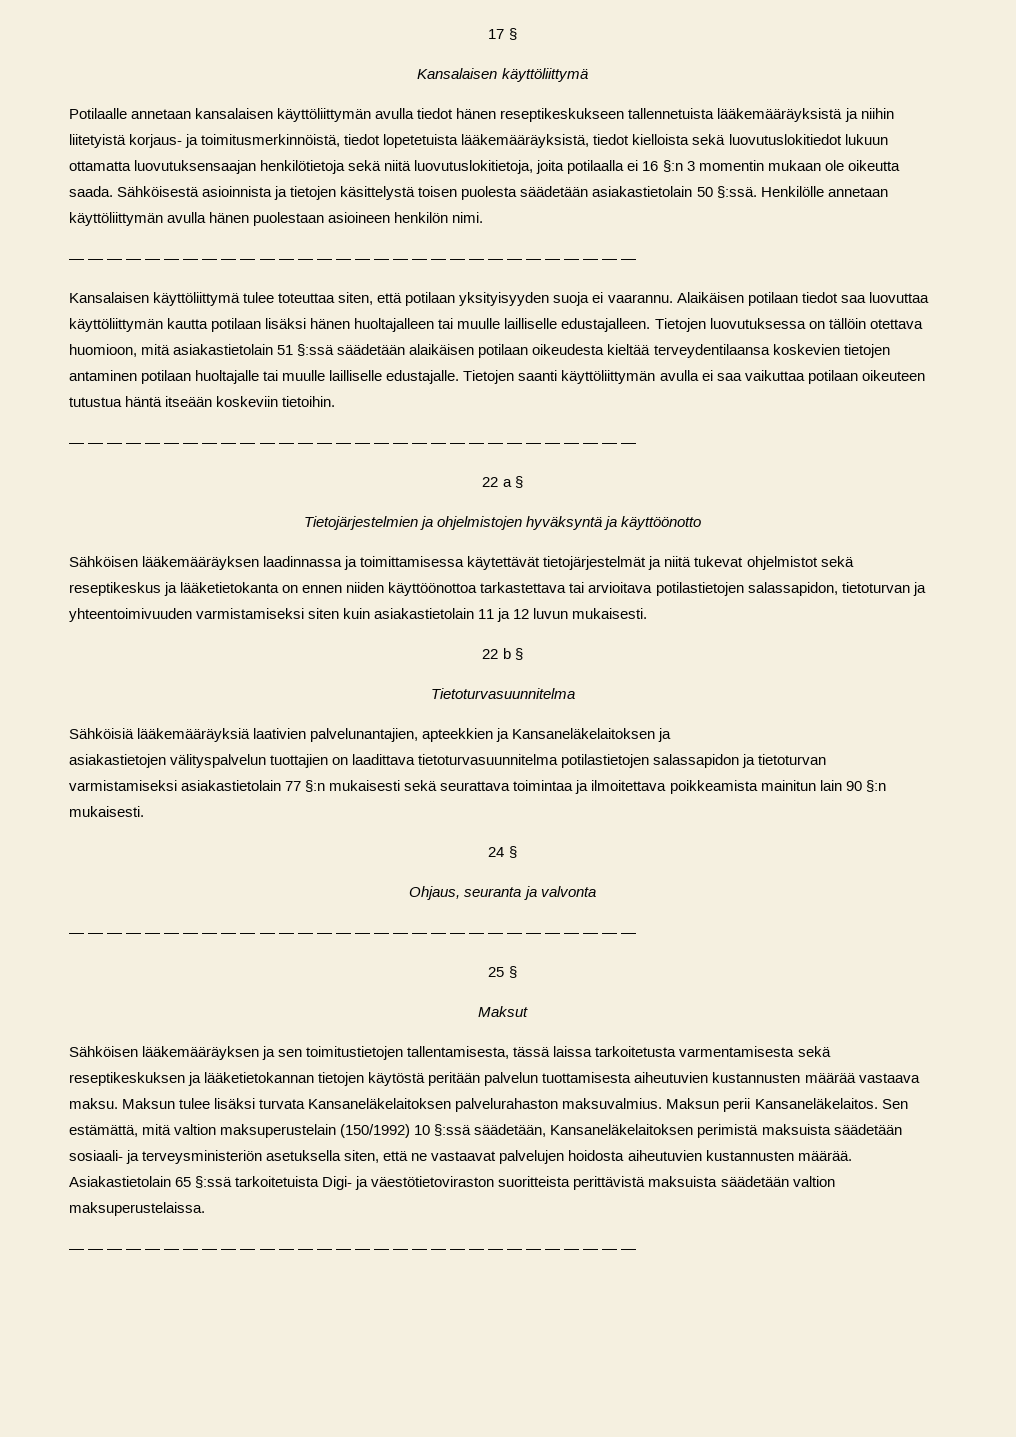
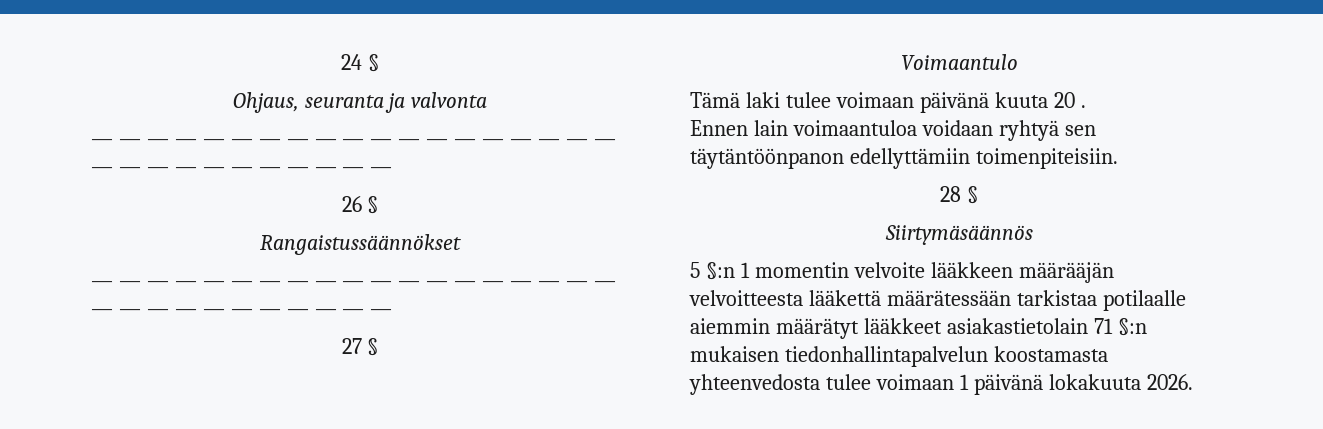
[488,28,517,40] [417,68,588,82] [69,108,894,122] [69,134,888,148] [69,160,900,174] [69,186,888,200] [69,212,484,226] [69,259,637,263] [69,292,929,306] [69,318,923,332] [69,344,890,358] [69,370,925,384] [69,396,336,407] [69,443,637,447] [482,476,523,488] [303,516,702,530] [69,556,854,570] [69,582,926,596] [69,608,648,622] [482,648,523,660] [430,688,575,699] [69,728,672,742] [69,754,827,768] [69,780,886,794] [69,806,144,817] 17 § // Kansalaisen käyttöliittymä // Potilaalle annetaan kansalaisen käyttöliittymän avulla tiedot hänen reseptikeskukseen tallennetuista lääkemääräyksistä ja niihin liitetyistä korjaus- ja toimitusmerkinnöistä, tiedot lopetetuista lääkemääräyksistä, tiedot kielloista sekä luovutuslokitiedot lukuun ottamatta luovutuksensaajan henkilötietoja sekä niitä luovutuslokitietoja, joita potilaalla ei 16 §:n 3 momentin mukaan ole oikeutta saada. Sähköisestä asioinnista ja tietojen käsittelystä toisen puolesta säädetään asiakastietolain 50 §:ssä. Henkilölle annetaan käyttöliittymän avulla hänen puolestaan asioineen henkilön nimi. // — — — — — — — — — — — — — — — — — — — — — — — — — — — — — — // Kansalaisen käyttöliittymä tulee toteuttaa siten, että potilaan yksityisyyden suoja ei vaarannu. Alaikäisen potilaan tiedot saa luovuttaa käyttöliittymän kautta potilaan lisäksi hänen huoltajalleen tai muulle lailliselle edustajalleen. Tietojen luovutuksessa on tällöin otettava huomioon, mitä asiakastietolain 51 §:ssä säädetään alaikäisen potilaan oikeudesta kieltää terveydentilaansa koskevien tietojen antaminen potilaan huoltajalle tai muulle lailliselle edustajalle. Tietojen saanti käyttöliittymän avulla ei saa vaikuttaa potilaan oikeuteen tutustua häntä itseään koskeviin tietoihin. // — — — — — — — — — — — — — — — — — — — — — — — — — — — — — — // 22 a § // Tietojärjestelmien ja ohjelmistojen hyväksyntä ja käyttöönotto // Sähköisen lääkemääräyksen laadinnassa ja toimittamisessa käytettävät tietojärjestelmät ja niitä tukevat ohjelmistot sekä reseptikeskus ja lääketietokanta on ennen niiden käyttöönottoa tarkastettava tai arvioitava potilastietojen salassapidon, tietoturvan ja yhteentoimivuuden varmistamiseksi siten kuin asiakastietolain 11 ja 12 luvun mukaisesti. // 22 b § // Tietoturvasuunnitelma // Sähköisiä lääkemääräyksiä laativien palvelunantajien, apteekkien ja Kansaneläkelaitoksen ja // asiakastietojen välityspalvelun tuottajien on laadittava tietoturvasuunnitelma potilastietojen salassapidon ja tietoturvan varmistamiseksi asiakastietolain 77 §:n mukaisesti sekä seurattava toimintaa ja ilmoitettava poikkeamista mainitun lain 90 §:n mukaisesti. // -> (341, 62) none
[488,966,517,978] [478,1006,528,1017] [69,1046,831,1060] [69,1072,920,1086] [69,1098,908,1112] [69,1124,902,1138] [69,1150,852,1164] [69,1176,835,1190] [69,1202,205,1216] 25 § // Maksut // Sähköisen lääkemääräyksen ja sen toimitustietojen tallentamisesta, tässä laissa tarkoitetusta varmentamisesta sekä reseptikeskuksen ja lääketietokannan tietojen käytöstä peritään palvelun tuottamisesta aiheutuvien kustannusten määrää vastaava maksu. Maksun tulee lisäksi turvata Kansaneläkelaitoksen palvelurahaston maksuvalmius. Maksun perii Kansaneläkelaitos. Sen estämättä, mitä valtion maksuperustelain (150/1992) 10 §:ssä säädetään, Kansaneläkelaitoksen perimistä maksuista säädetään sosiaali- ja terveysministeriön asetuksella siten, että ne vastaavat palvelujen hoidosta aiheutuvien kustannusten määrää. Asiakastietolain 65 §:ssä tarkoitetuista Digi- ja väestötietoviraston suoritteista perittävistä maksuista säädetään valtion maksuperustelaissa. -> [341,196,379,214] [260,234,461,255] 26 § // Rangaistussäännökset
(637, 1251) none -> [341,338,379,356] [900,54,1018,70] [690,92,1086,113] [690,120,1096,141] [690,148,1118,169] [940,186,978,204] [884,225,1033,245] [690,262,1114,283] [689,290,1186,311] [690,318,1147,339] [690,346,1108,367] [689,374,1193,395] // 27 § // Voimaantulo // Tämä laki tulee voimaan päivänä kuuta 20 . // Ennen lain voimaantuloa voidaan ryhtyä sen täytäntöönpanon edellyttämiin toimenpiteisiin. // 28 § // Siirtymäsäännös // 5 §:n 1 momentin velvoite lääkkeen määrääjän velvoitteesta lääkettä määrätessään tarkistaa potilaalle aiemmin määrätyt lääkkeet asiakastietolain 71 §:n mukaisen tiedonhallintapalvelun koostamasta yhteenvedosta tulee voimaan 1 päivänä lokakuuta 2026.

